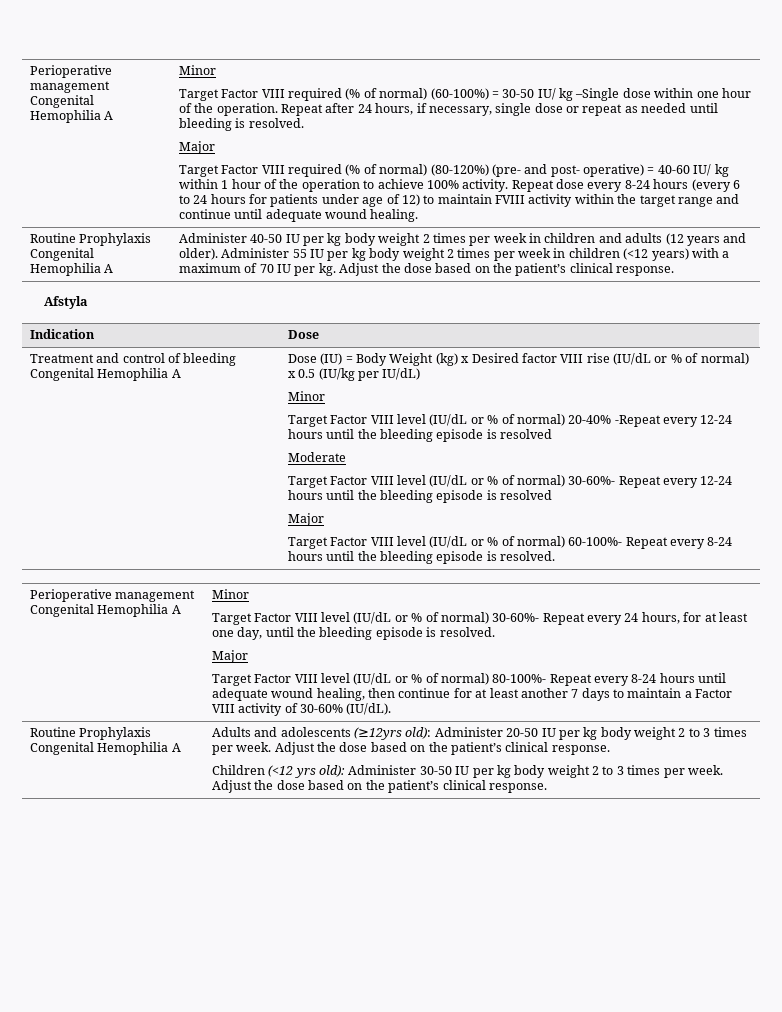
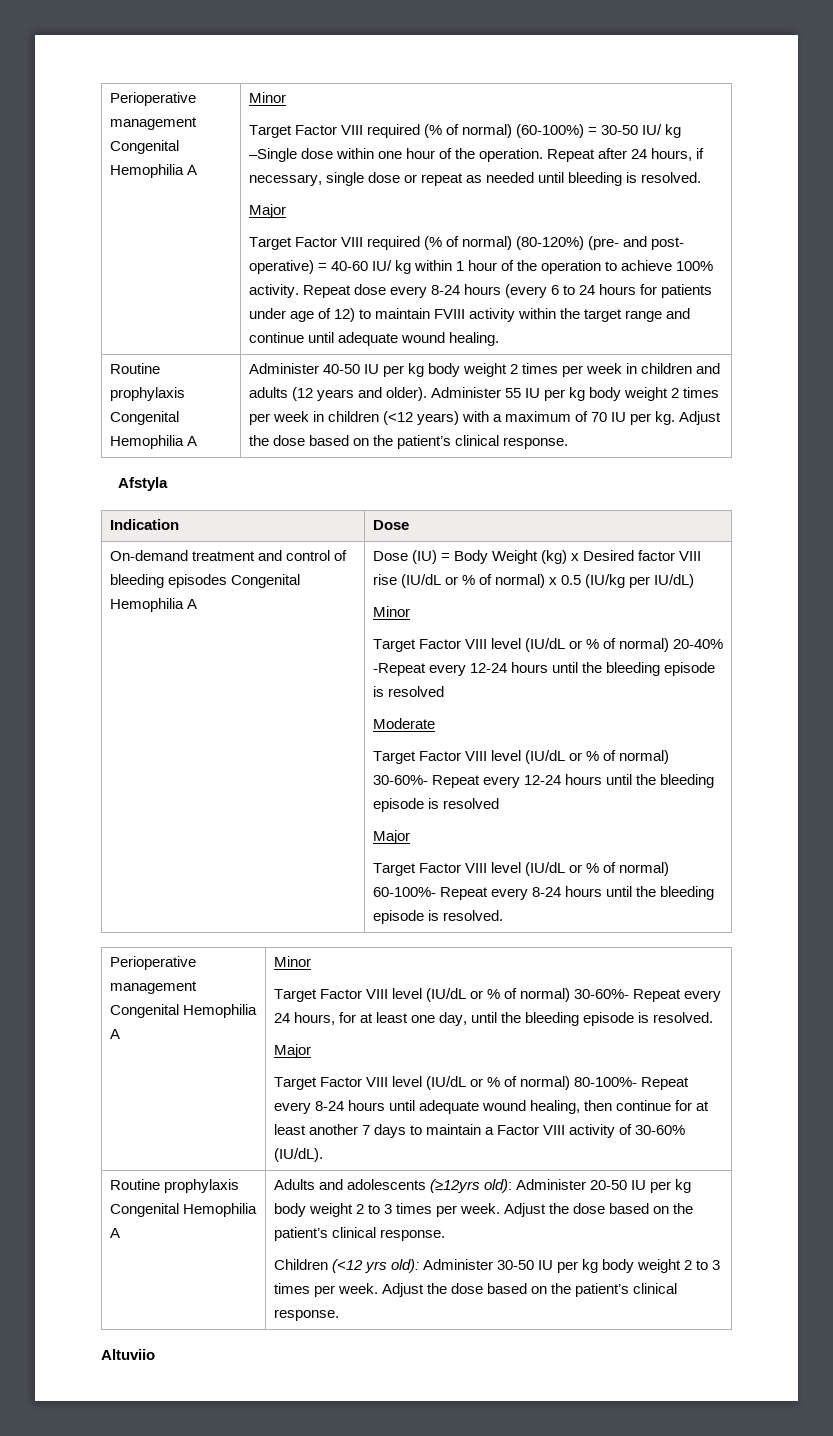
[79,233,152,246] Prophylaxis -> [109,387,185,401] prophylaxis
[29,354,94,363] Treatment -> [109,550,255,561] On-demand treatment
(237, 359) none -> [167,574,227,588] episodes
[79,727,152,740] Prophylaxis -> [163,1179,239,1193] prophylaxis
(547, 788) none -> [101,1349,155,1360] // Altuviio

